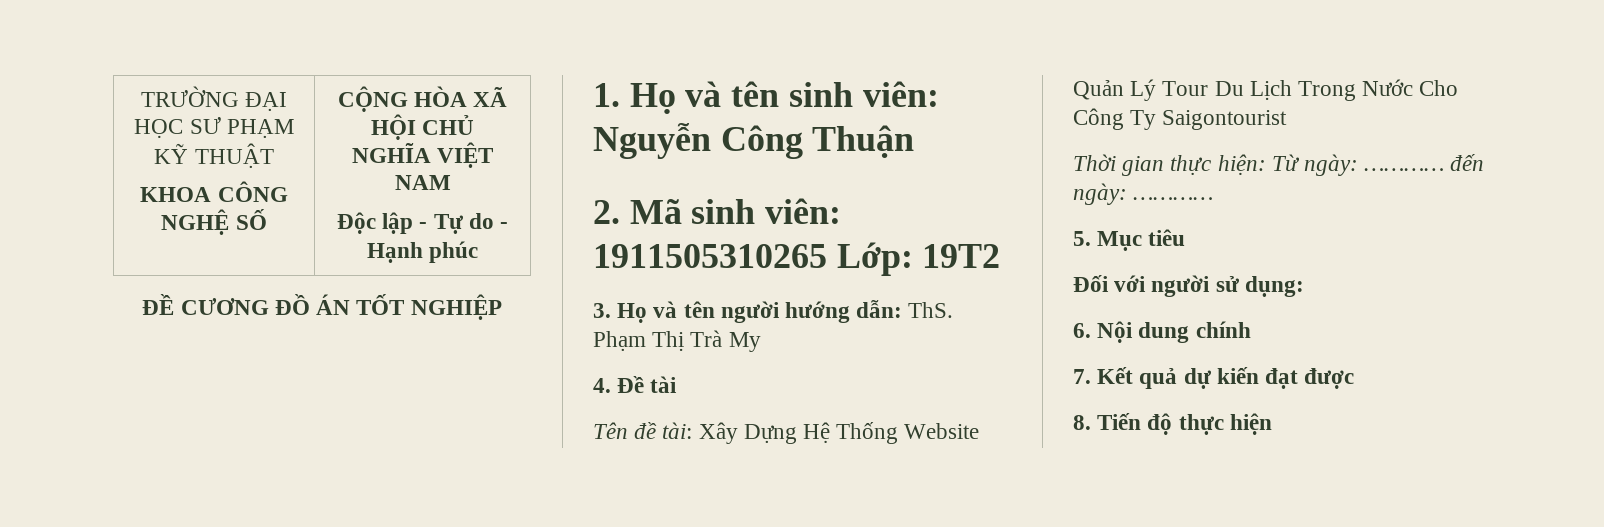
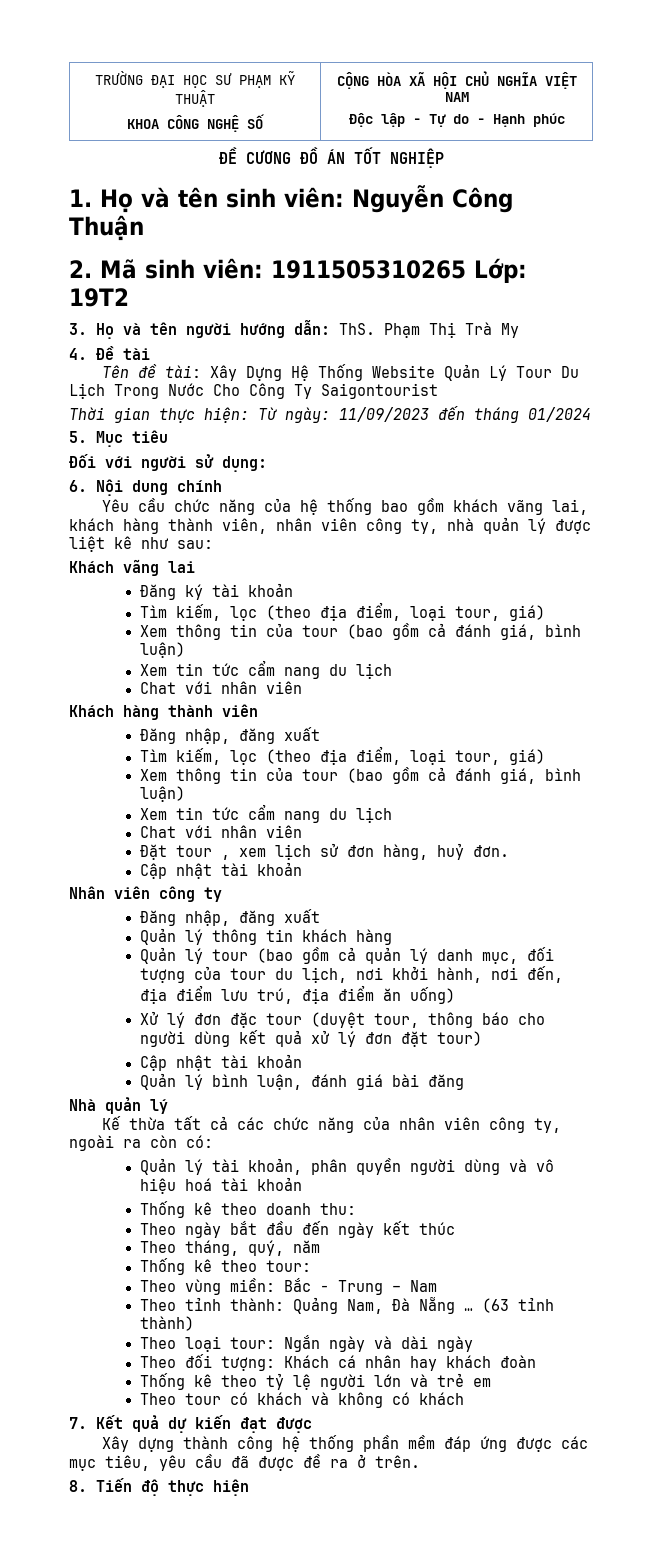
[1364,154,1485,171] [1073,183,1214,205] ………… đến ngày: ………… -> [339,406,591,423] 11/09/2023 đến tháng 01/2024
(1251, 329) none -> [102,498,589,515] [69,517,591,534] [69,536,213,552] [69,559,195,576] [139,583,293,600] [139,602,545,621] [139,623,581,640] [139,642,185,658] [139,660,392,679] [139,681,302,694] [69,704,258,720] [139,727,320,744] [139,746,545,765] [139,767,581,784] [139,786,185,802] [139,804,392,823] [139,825,302,838] [139,843,509,860] [139,862,302,879] [69,886,222,902] [139,909,320,926] [139,928,392,945] [139,947,554,964] [139,966,563,983] [139,985,455,1004] [139,1011,545,1028] [139,1030,482,1047] [139,1054,302,1071] [139,1073,464,1090] [69,1097,168,1114] [102,1116,562,1133] [69,1135,213,1151] [139,1158,554,1175] [139,1177,302,1194] [139,1201,356,1218] [139,1220,455,1238] [139,1240,320,1256] [139,1258,311,1275] [139,1277,437,1295] [139,1297,554,1314] [139,1316,194,1331] [139,1334,473,1352] [139,1354,536,1371] [139,1373,491,1390] [139,1392,464,1408] // Yêu cầu chức năng của hệ thống bao gồm khách vãng lai, khách hàng thành viên, nhân viên công ty, nhà quản lý được liệt kê như sau: // Khách vãng lai // Đăng ký tài khoản // Tìm kiếm, lọc (theo địa điểm, loại tour, giá) // Xem thông tin của tour (bao gồm cả đánh giá, bình luận) // Xem tin tức cẩm nang du lịch // Chat với nhân viên // Khách hàng thành viên // Đăng nhập, đăng xuất // Tìm kiếm, lọc (theo địa điểm, loại tour, giá) // Xem thông tin của tour (bao gồm cả đánh giá, bình luận) // Xem tin tức cẩm nang du lịch // Chat với nhân viên // Đặt tour , xem lịch sử đơn hàng, huỷ đơn. // Cập nhật tài khoản // Nhân viên công ty // Đăng nhập, đăng xuất // Quản lý thông tin khách hàng // Quản lý tour (bao gồm cả quản lý danh mục, đối tượng của tour du lịch, nơi khởi hành, nơi đến, địa điểm lưu trú, địa điểm ăn uống) // Xử lý đơn đặc tour (duyệt tour, thông báo cho người dùng kết quả xử lý đơn đặt tour) // Cập nhật tài khoản // Quản lý bình luận, đánh giá bài đăng // Nhà quản lý // Kế thừa tất cả các chức năng của nhân viên công ty, ngoài ra còn có: // Quản lý tài khoản, phân quyền người dùng và vô hiệu hoá tài khoản // Thống kê theo doanh thu: // Theo ngày bắt đầu đến ngày kết thúc // Theo tháng, quý, năm // Thống kê theo tour: // Theo vùng miền: Bắc - Trung – Nam // Theo tỉnh thành: Quảng Nam, Đà Nẵng … (63 tỉnh thành) // Theo loại tour: Ngắn ngày và dài ngày // Theo đối tượng: Khách cá nhân hay khách đoàn // Thống kê theo tỷ lệ người lớn và trẻ em // Theo tour có khách và không có khách
(1355, 378) none -> [102,1435,589,1452] [69,1454,420,1471] // Xây dựng thành công hệ thống phần mềm đáp ứng được các mục tiêu, yêu cầu đã được đề ra ở trên.

